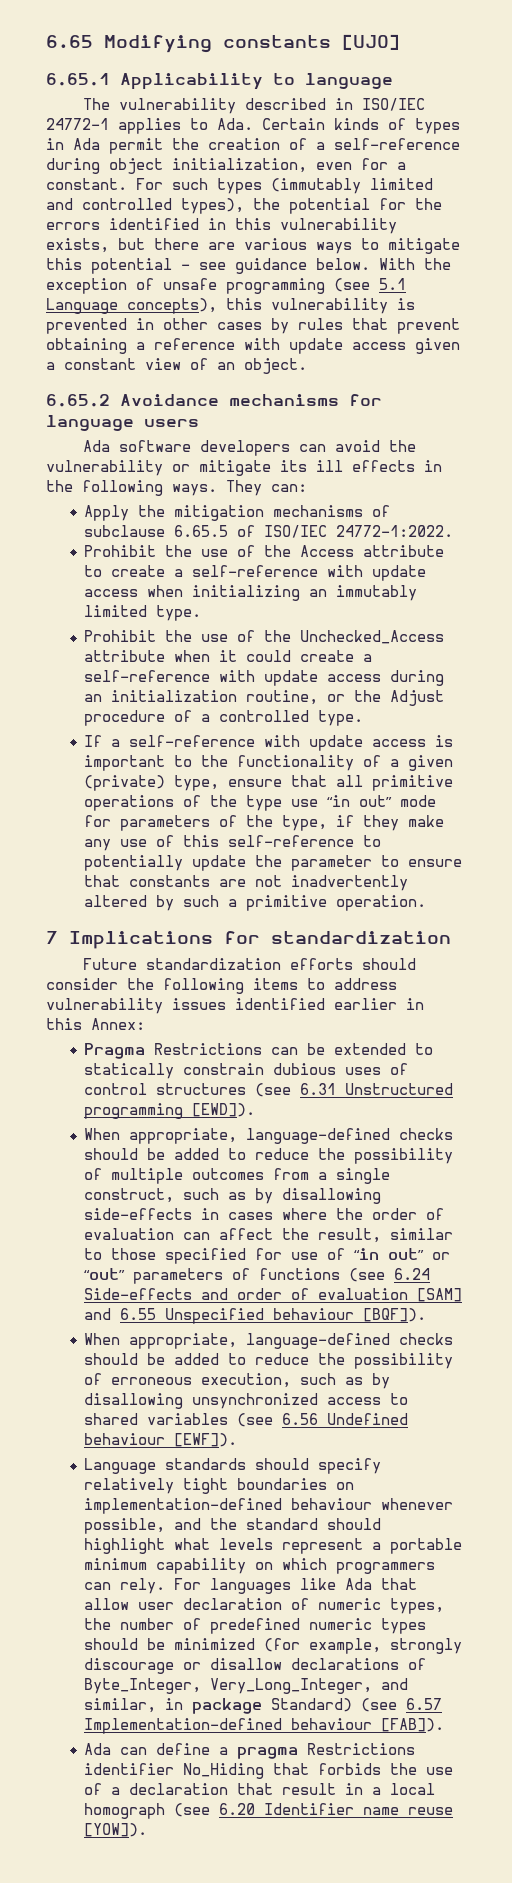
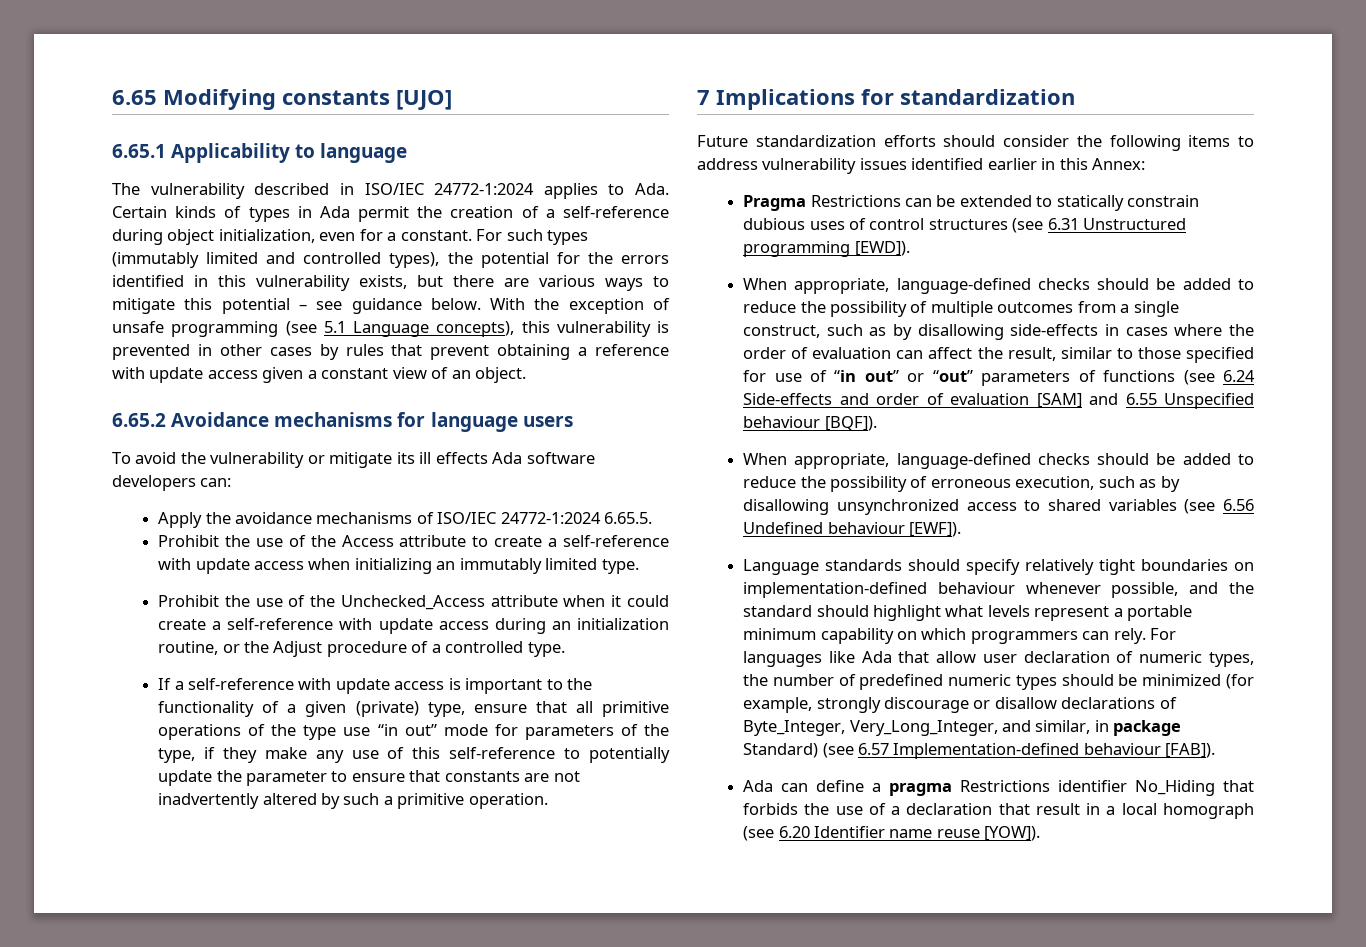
[46,118,109,130] 24772-1 -> [434,183,535,195] 24772-1:2024
[83,440,327,456] Ada software developers can -> [112,452,131,464] To
[424,460,442,472] [46,480,262,496] in the following ways. They -> [492,452,595,464] [112,475,196,491] Ada software developers
[174,505,265,521] mitigation -> [235,512,313,524] avoidance
[84,525,454,538] subclause 6.65.5 of ISO/IEC 24772-1:2022. -> [437,512,653,524] ISO/IEC 24772-1:2024 6.65.5.

